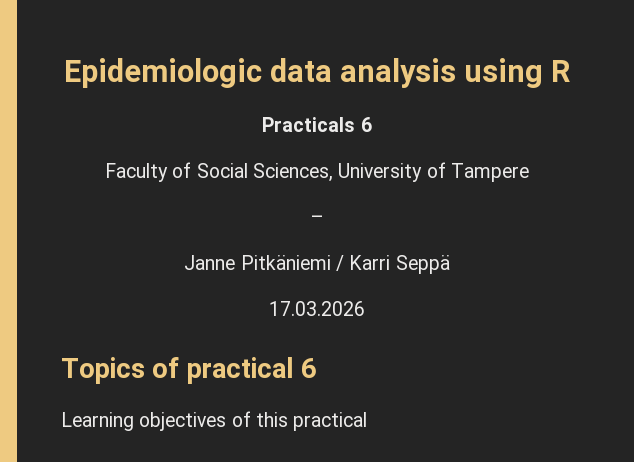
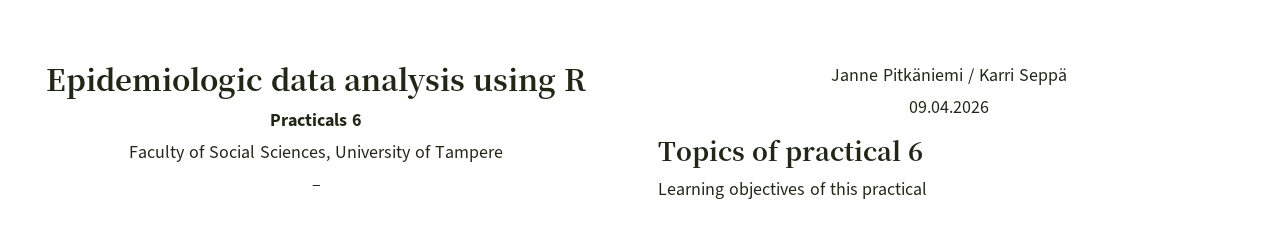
[269,301,365,316] 17.03.2026 -> [909,101,989,113] 09.04.2026

